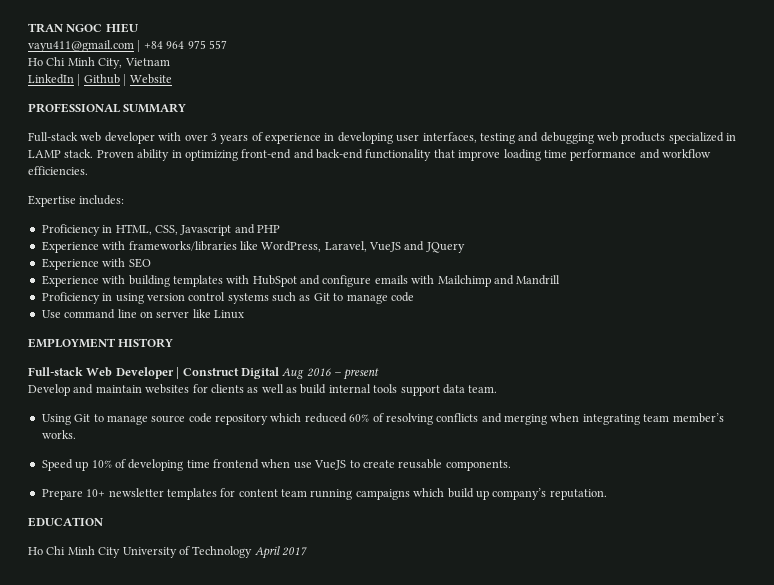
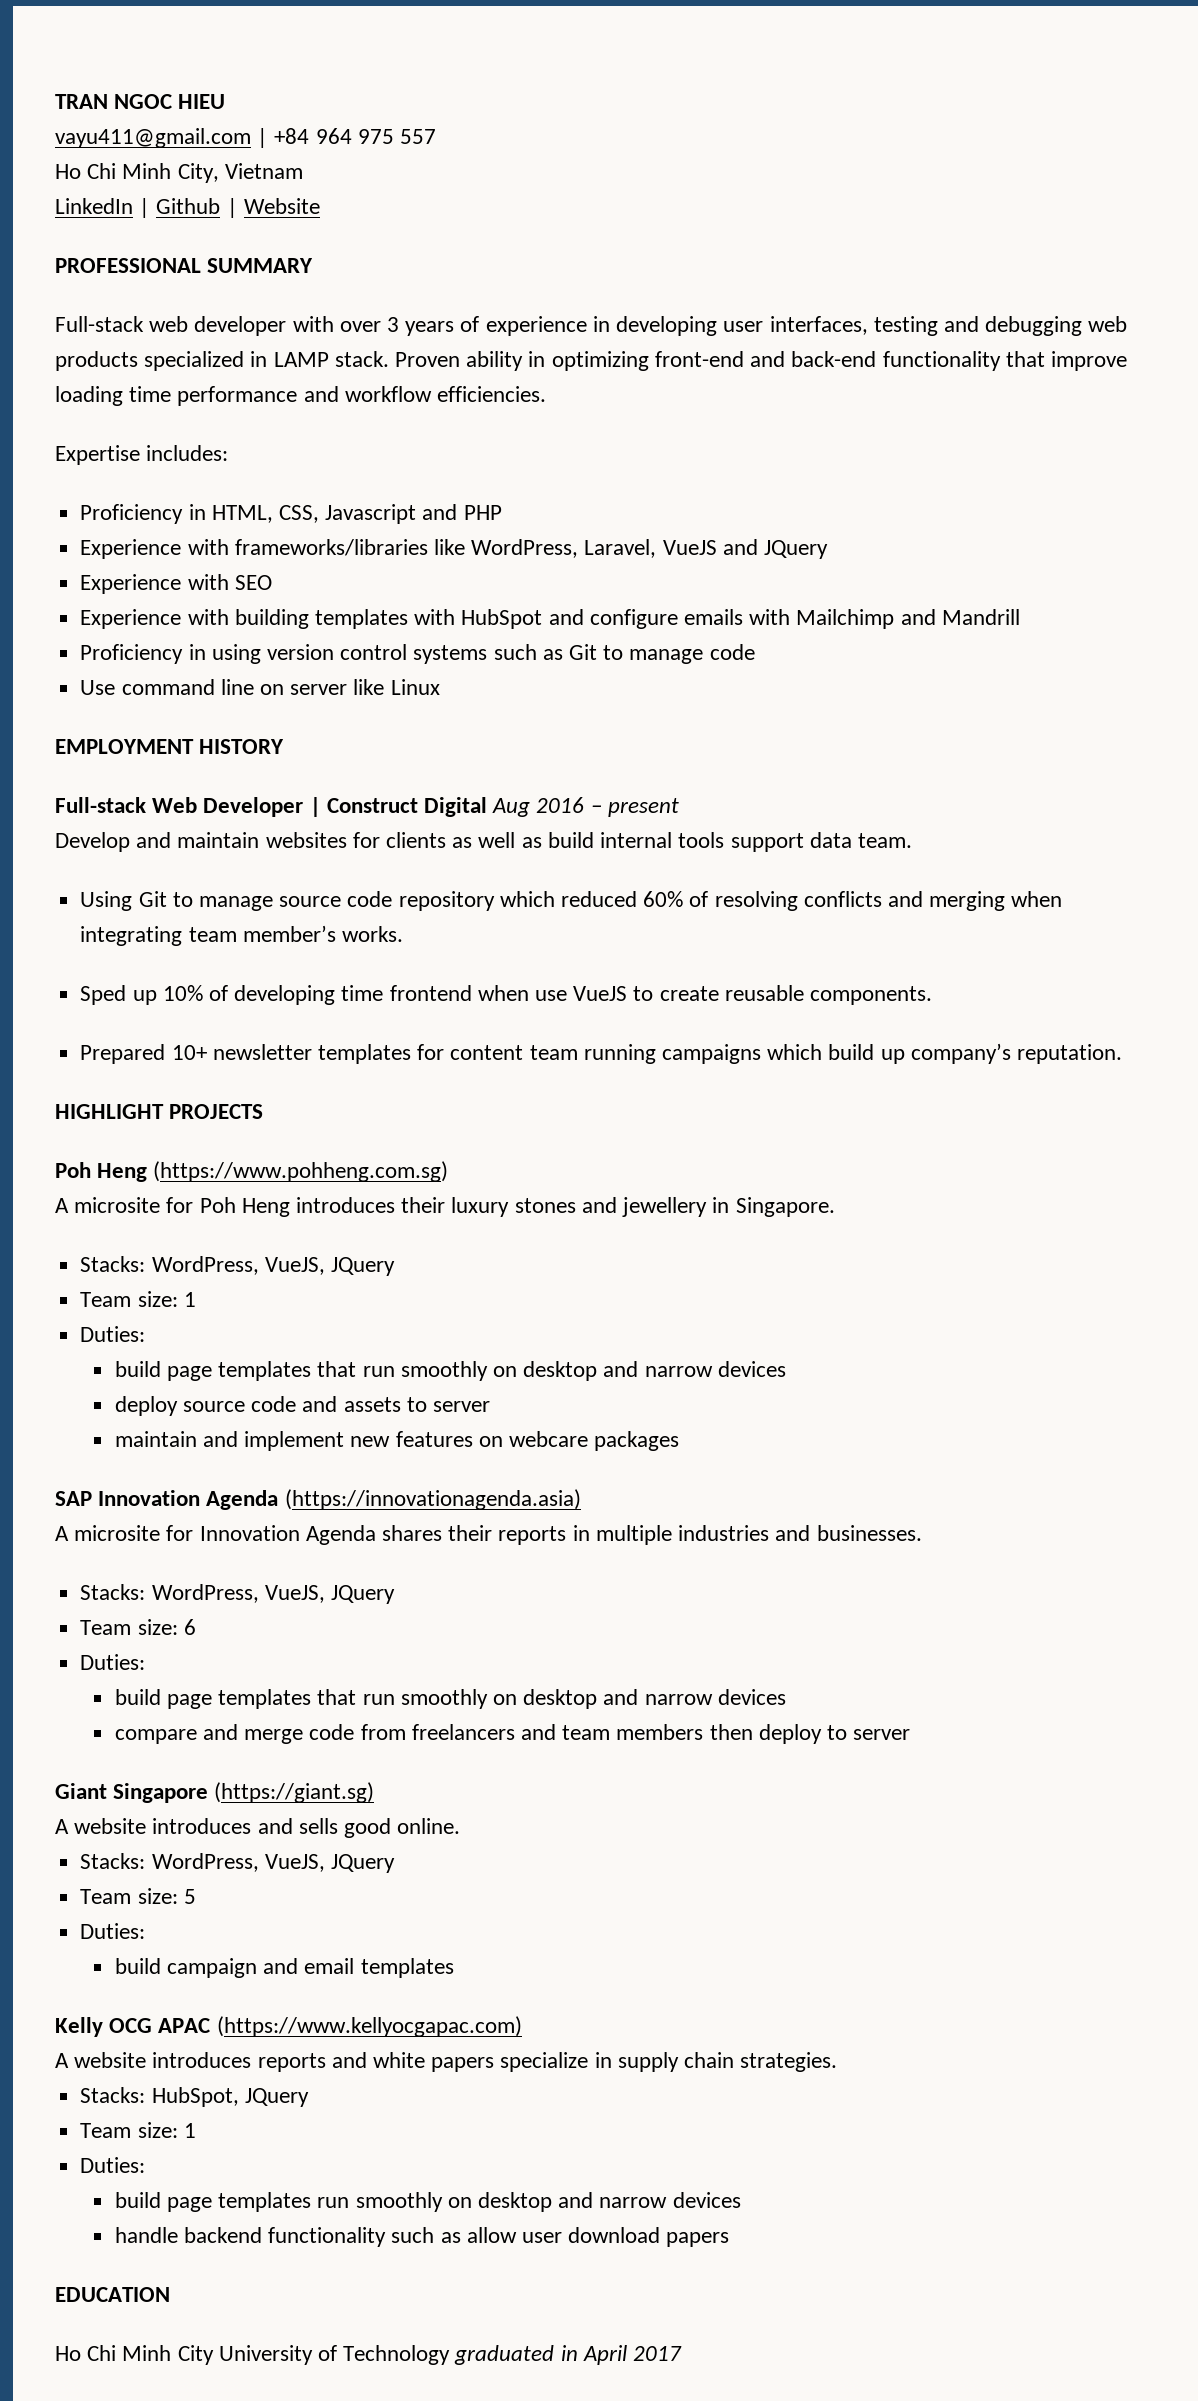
[41,459,73,471] Speed -> [80,985,127,1005] Sped
[41,489,83,500] Prepare -> [80,1044,166,1064] Prepared
(607, 494) none -> [55,1104,264,1119] [55,1161,449,1182] [55,1197,835,1217] [80,1256,395,1276] [80,1291,196,1307] [80,1326,146,1342] [114,1361,786,1381] [114,1396,490,1416] [114,1431,680,1451] [55,1489,581,1510] [55,1525,922,1545] [80,1584,395,1604] [80,1619,196,1635] [80,1654,146,1670] [114,1689,786,1709] [114,1724,911,1744] [55,1782,375,1803] [55,1818,461,1838] [80,1853,395,1873] [80,1888,196,1904] [80,1923,146,1939] [114,1958,454,1978] [55,2016,522,2037] [55,2052,838,2072] [80,2087,309,2107] [80,2122,196,2138] [80,2157,146,2173] [114,2192,741,2212] [114,2227,730,2247] // HIGHLIGHT PROJECTS // Poh Heng (https://www.pohheng.com.sg) // A microsite for Poh Heng introduces their luxury stones and jewellery in Singapore. // Stacks: WordPress, VueJS, JQuery // Team size: 1 // Duties: // build page templates that run smoothly on desktop and narrow devices // deploy source code and assets to server // maintain and implement new features on webcare packages // SAP Innovation Agenda (https://innovationagenda.asia) // A microsite for Innovation Agenda shares their reports in multiple industries and businesses. // Stacks: WordPress, VueJS, JQuery // Team size: 6 // Duties: // build page templates that run smoothly on desktop and narrow devices // compare and merge code from freelancers and team members then deploy to server // Giant Singapore (https://giant.sg) // A website introduces and sells good online. // Stacks: WordPress, VueJS, JQuery // Team size: 5 // Duties: // build campaign and email templates // Kelly OCG APAC (https://www.kellyocgapac.com) // A website introduces reports and white papers specialize in supply chain strategies. // Stacks: HubSpot, JQuery // Team size: 1 // Duties: // build page templates run smoothly on desktop and narrow devices // handle backend functionality such as allow user download papers
(253, 552) none -> [454,2345,578,2365] graduated in

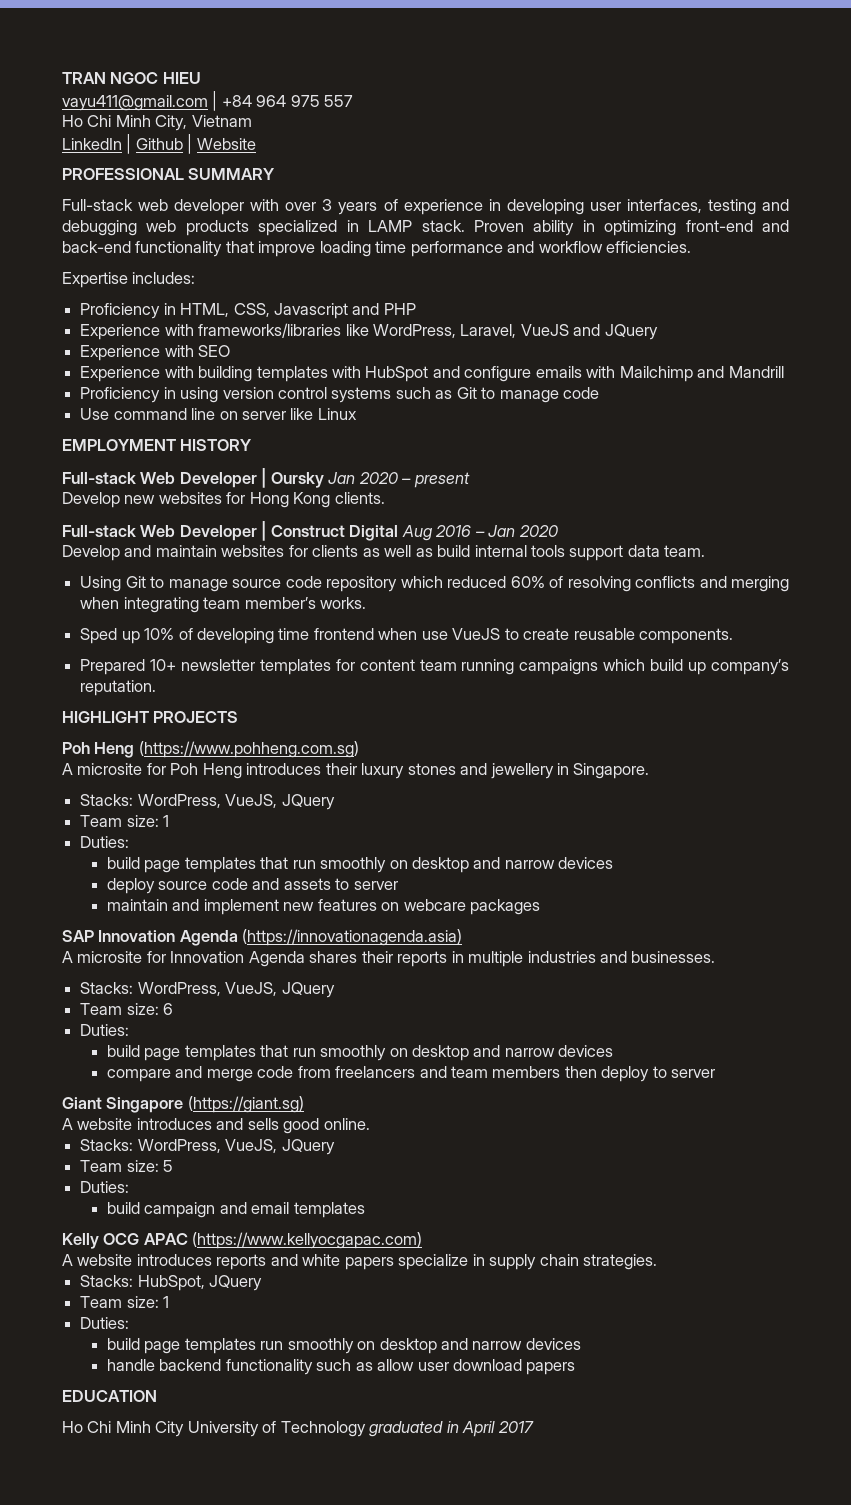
(285, 746) none -> [62,468,470,488] [62,492,385,508] // Full-stack Web Developer | Oursky Jan 2020 – present // Develop new websites for Hong Kong clients.
[607,798,679,817] present -> [488,525,559,537] Jan 2020

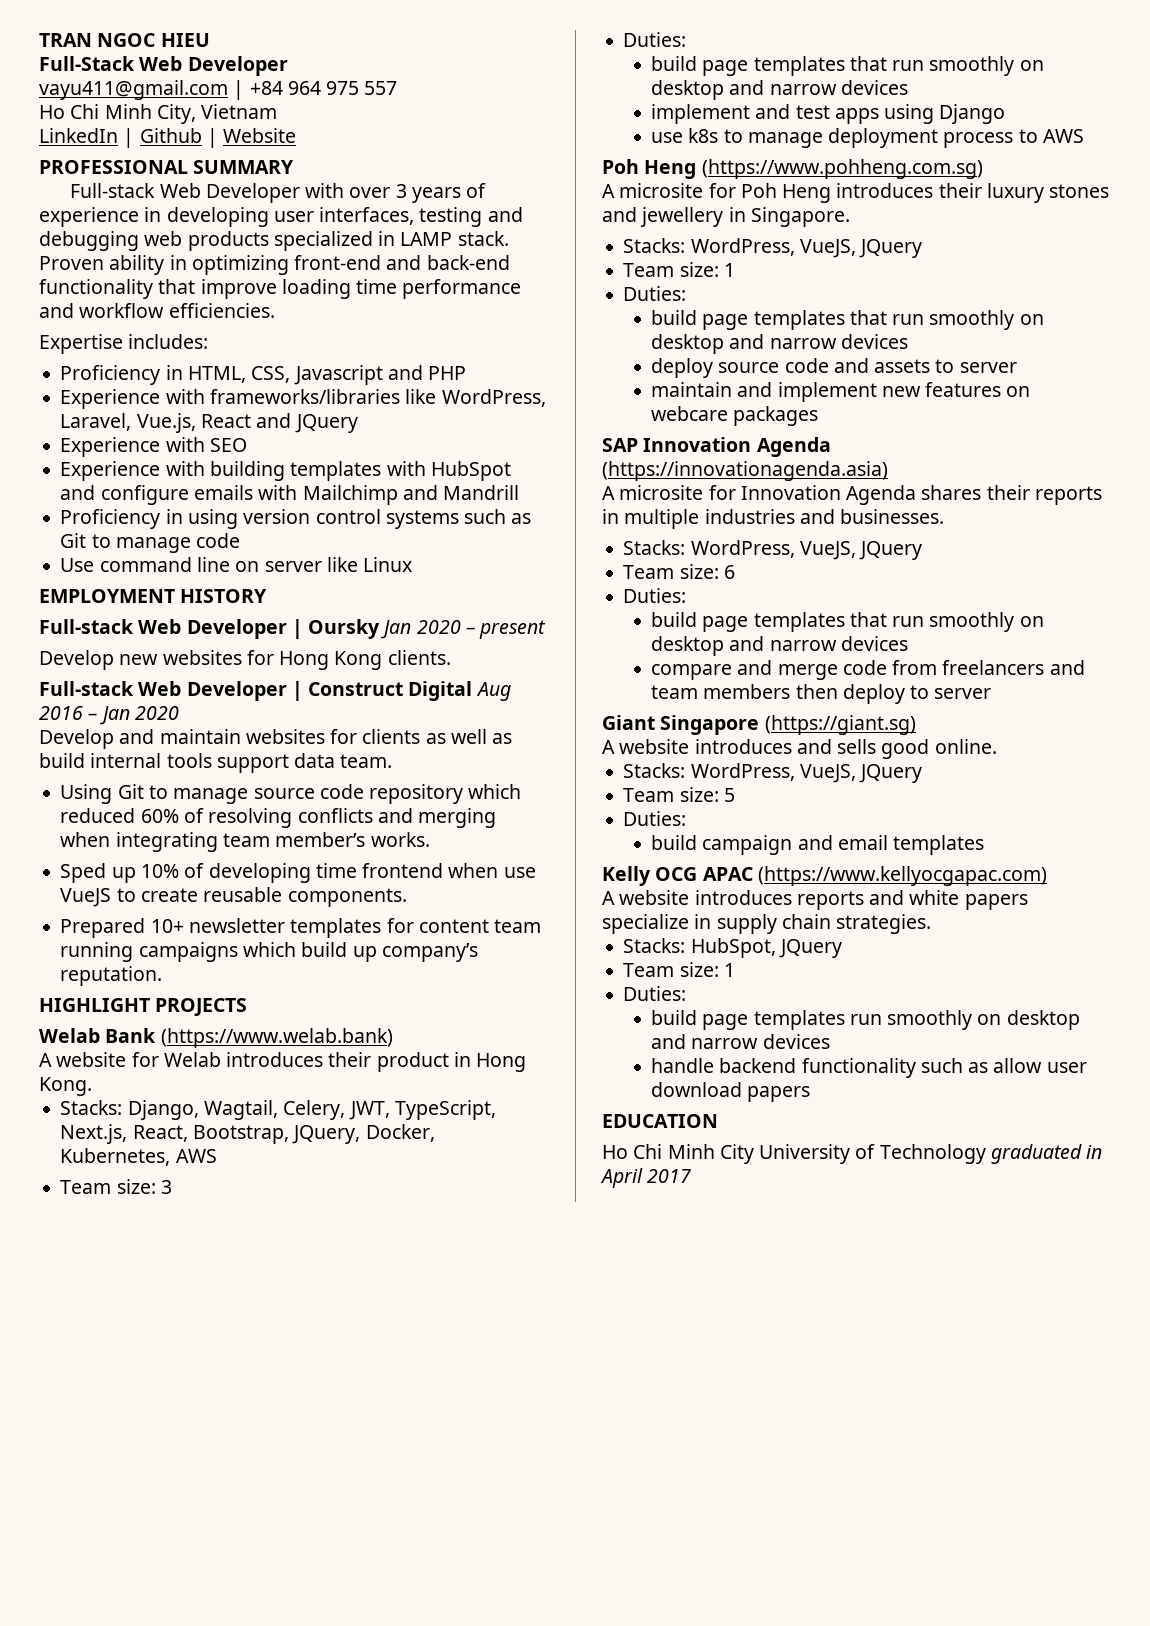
(201, 78) none -> [39,56,288,76] // Full-Stack Web Developer
[138,199,245,215] web developer -> [159,183,300,203] Web Developer
[520,324,569,336] VueJS -> [136,413,251,433] Vue.js, React
(239, 717) none -> [39,1028,393,1048] [39,1052,527,1072] [39,1077,92,1096] [60,1100,496,1120] [60,1124,435,1144] [60,1148,217,1166] [60,1179,172,1194] [623,32,687,47] [651,56,1044,76] [651,80,908,100] [651,104,1006,124] [651,128,1084,148] // Welab Bank (https://www.welab.bank) // A website for Welab introduces their product in Hong Kong. // Stacks: Django, Wagtail, Celery, JWT, TypeScript, Next.js, React, Bootstrap, JQuery, Docker, Kubernetes, AWS // Team size: 3 // Duties: // build page templates that run smoothly on desktop and narrow devices // implement and test apps using Django // use k8s to manage deployment process to AWS

